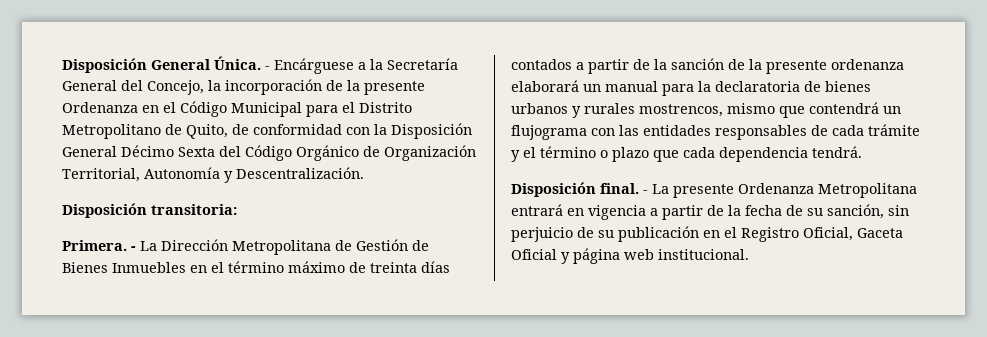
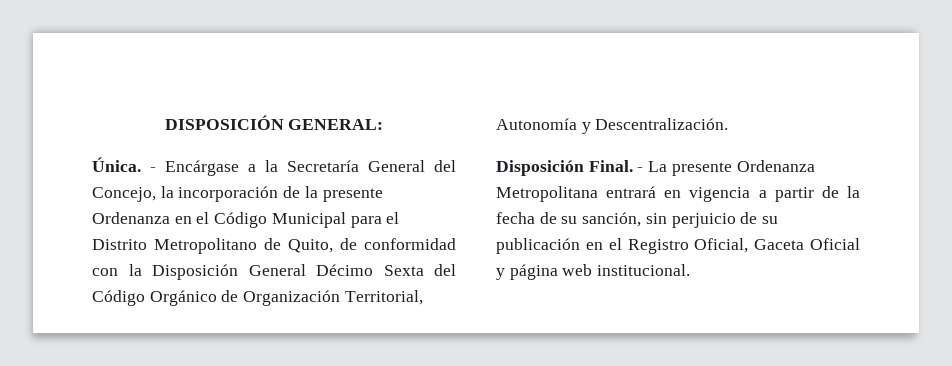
[62,58,210,73] Disposición General -> [164,115,384,130] DISPOSICIÓN GENERAL: //
[274,58,354,74] Encárguese -> [165,160,239,176] Encárgase
[151,204,237,215] [62,239,429,255] [62,261,450,273] [511,58,904,74] [511,80,871,96] [511,102,901,118] [511,124,920,140] [511,146,862,162] [511,182,639,197] transitoria: // Primera. - La Dirección Metropolitana de Gestión de Bienes Inmuebles en el término máximo de treinta días contados a partir de la sanción de la presente ordenanza elaborará un manual para la declaratoria de bienes urbanos y rurales mostrencos, mismo que contendrá un flujograma con las entidades responsables de cada trámite y el término o plazo que cada dependencia tendrá. // Disposición final. -> [588,160,633,172] Final.

